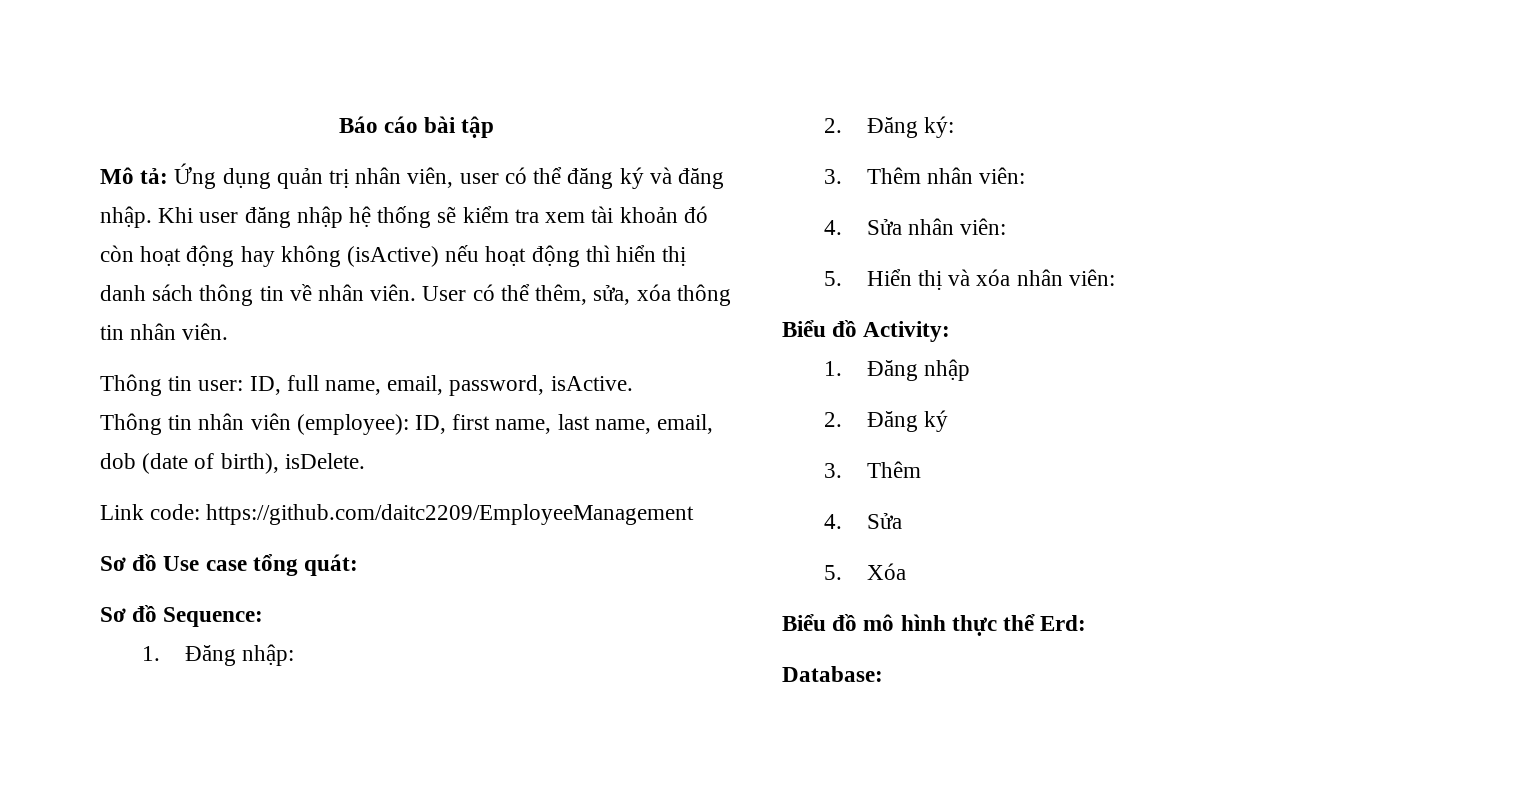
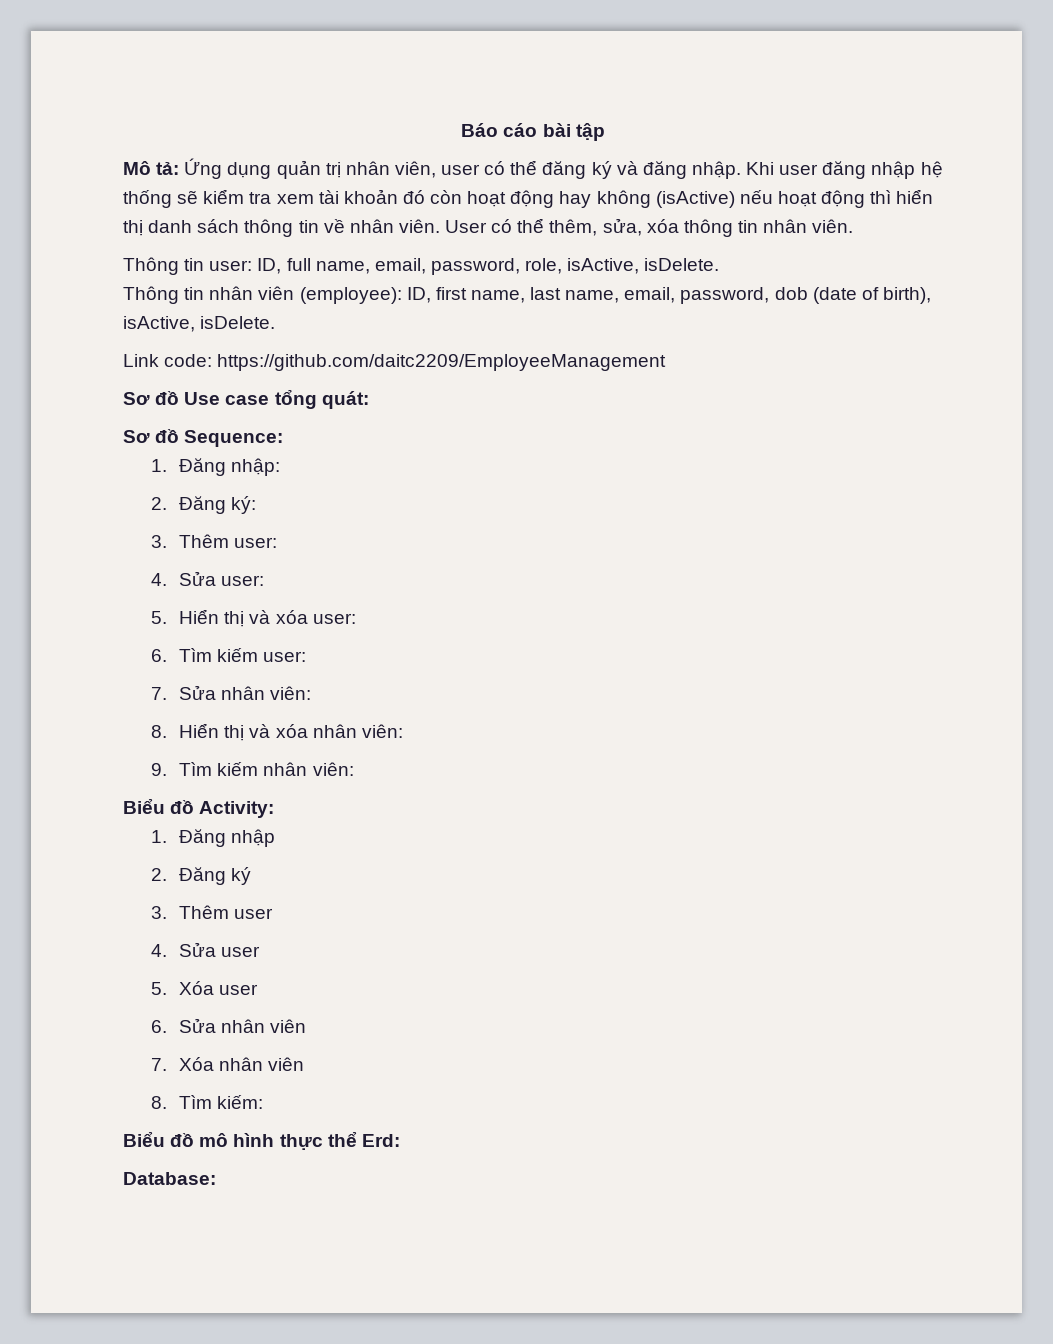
[550,376,633,391] isActive. -> [525,258,720,274] role, isActive, isDelete.
(714, 424) none -> [680,287,770,304] password,
(279, 463) none -> [123,316,195,332] isActive,
[926,167,1026,184] [824,220,843,235] nhân viên: // 4. -> [234,537,278,548] [151,571,265,586] [151,609,356,627] [151,648,307,662] [151,687,168,700] user: // 4. Sửa user: // 5. Hiển thị và xóa user: // 6. Tìm kiếm user: // 7.
[824,271,843,286] 5. -> [151,725,168,738] 8.
(1115, 277) none -> [151,762,354,776] // 9. Tìm kiếm nhân viên:
[824,513,902,529] // 4. Sửa -> [234,908,274,919] [151,942,261,957] user // 4. Sửa user
(906, 571) none -> [219,984,259,995] [151,1018,307,1033] [151,1057,305,1071] [151,1095,264,1109] user // 6. Sửa nhân viên // 7. Xóa nhân viên // 8. Tìm kiếm:

